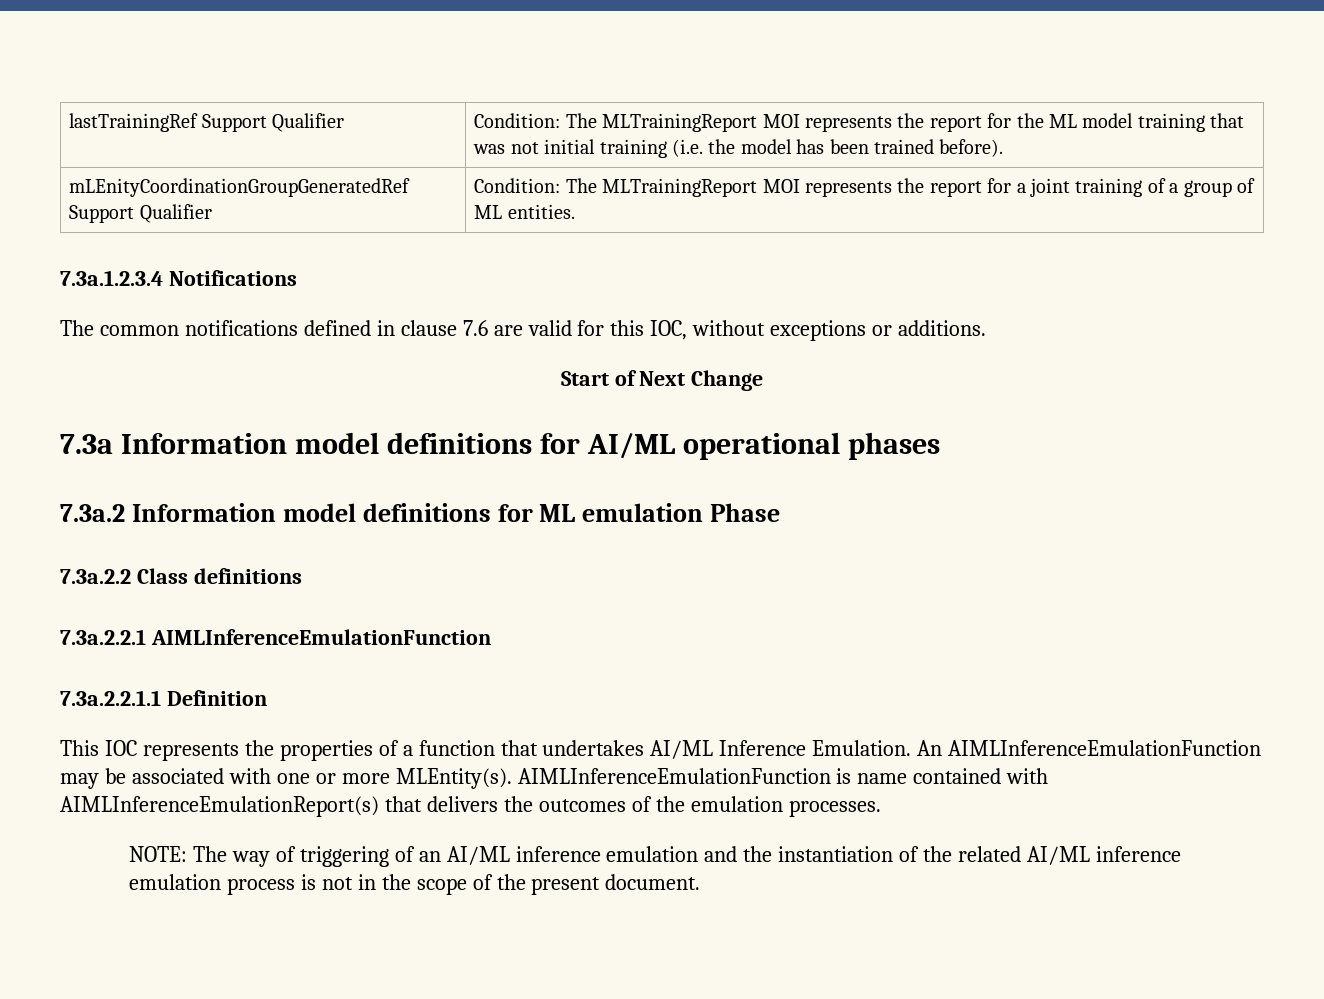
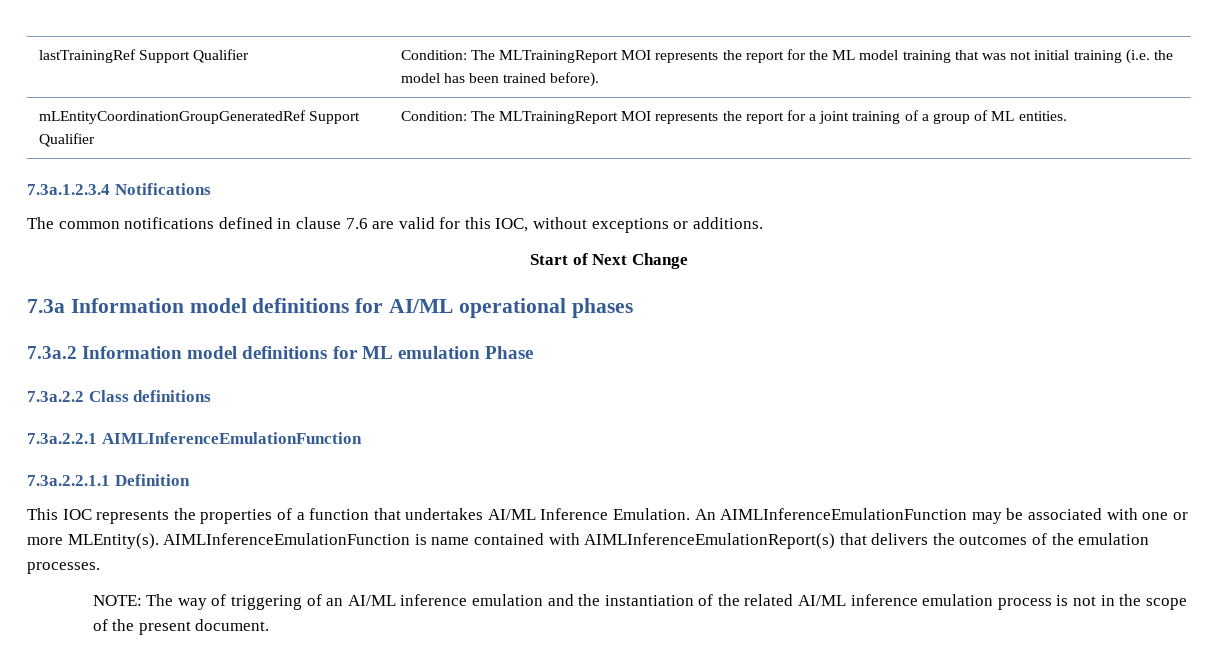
[69,178,411,197] mLEnityCoordinationGroupGeneratedRef -> [38,110,306,124] mLEntityCoordinationGroupGeneratedRef

